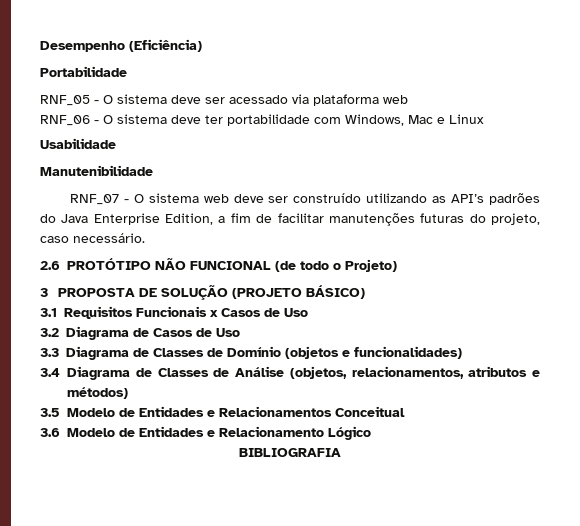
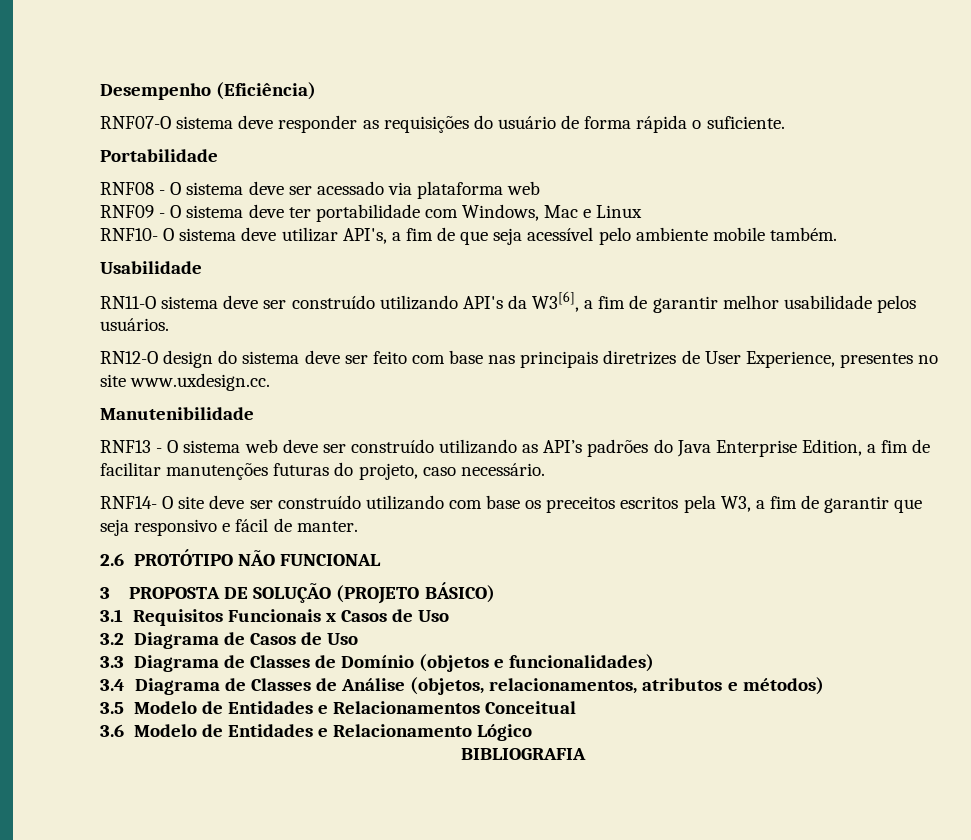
(202, 45) none -> [100,115,785,133] // RNF07-O sistema deve responder as requisições do usuário de forma rápida o suficiente.
[40,95,90,106] RNF_05 -> [100,182,154,195] RNF08
[40,115,90,126] RNF_06 -> [100,205,154,218] RNF09
[40,138,116,149] Usabilidade -> [100,227,837,245] [100,261,202,274] [100,291,916,313] [100,318,169,331] [100,350,939,368] [100,373,271,391] RNF10- O sistema deve utilizar API's, a fim de que seja acessível pelo ambiente mobile também. // Usabilidade // RN11-O sistema deve ser construído utilizando API's da W3[6], a fim de garantir melhor usabilidade pelos usuários. // RN12-O design do sistema deve ser feito com base nas principais diretrizes de User Experience, presentes no site www.uxdesign.cc.
[69,194,119,205] RNF_07 -> [100,440,151,453] RNF13
(145, 238) none -> [100,495,923,513] [100,518,358,536] // RNF14- O site deve ser construído utilizando com base os preceitos escritos pela W3, a fim de garantir que seja responsivo e fácil de manter.
[275,259,397,272] (de todo o Projeto) -> (381, 560) none

